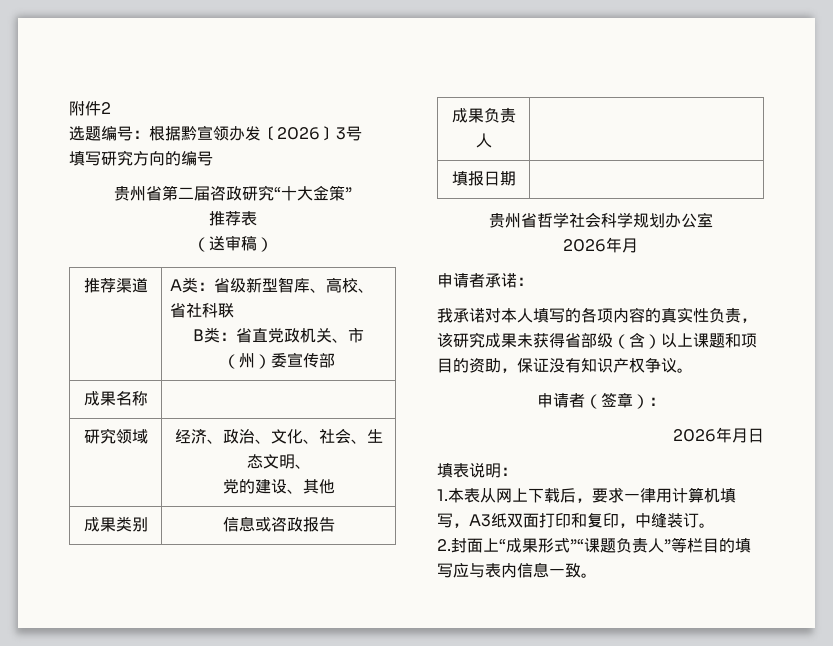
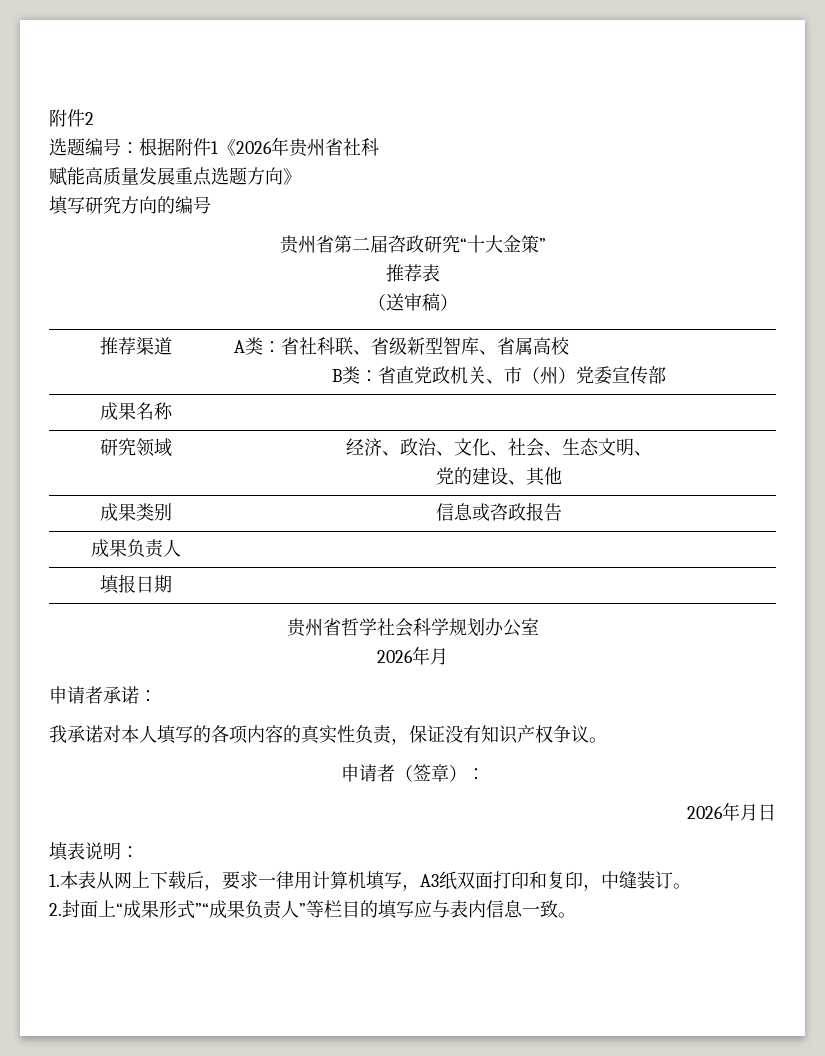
[181,125,362,141] 黔宣领办发〔2026〕3号 -> [175,137,379,157] [49,167,301,186] 附件1《2026年贵州省社科 // 赋能高质量发展重点选题方向》
(230, 285) none -> [299,337,390,355] 社科联、省
(326, 290) none -> [497,337,534,355] 省属
[357,288,374,293] [169,303,234,318] 、省社科联 -> (571, 346) none
(271, 361) none -> [575,366,594,384] 党
[437,332,757,349] [437,358,517,373] 该研究成果未获得省部级（含）以上课题和项目的资助， -> (409, 741) none
[584,538,616,553] 课题 -> [209,900,245,918] 成果

